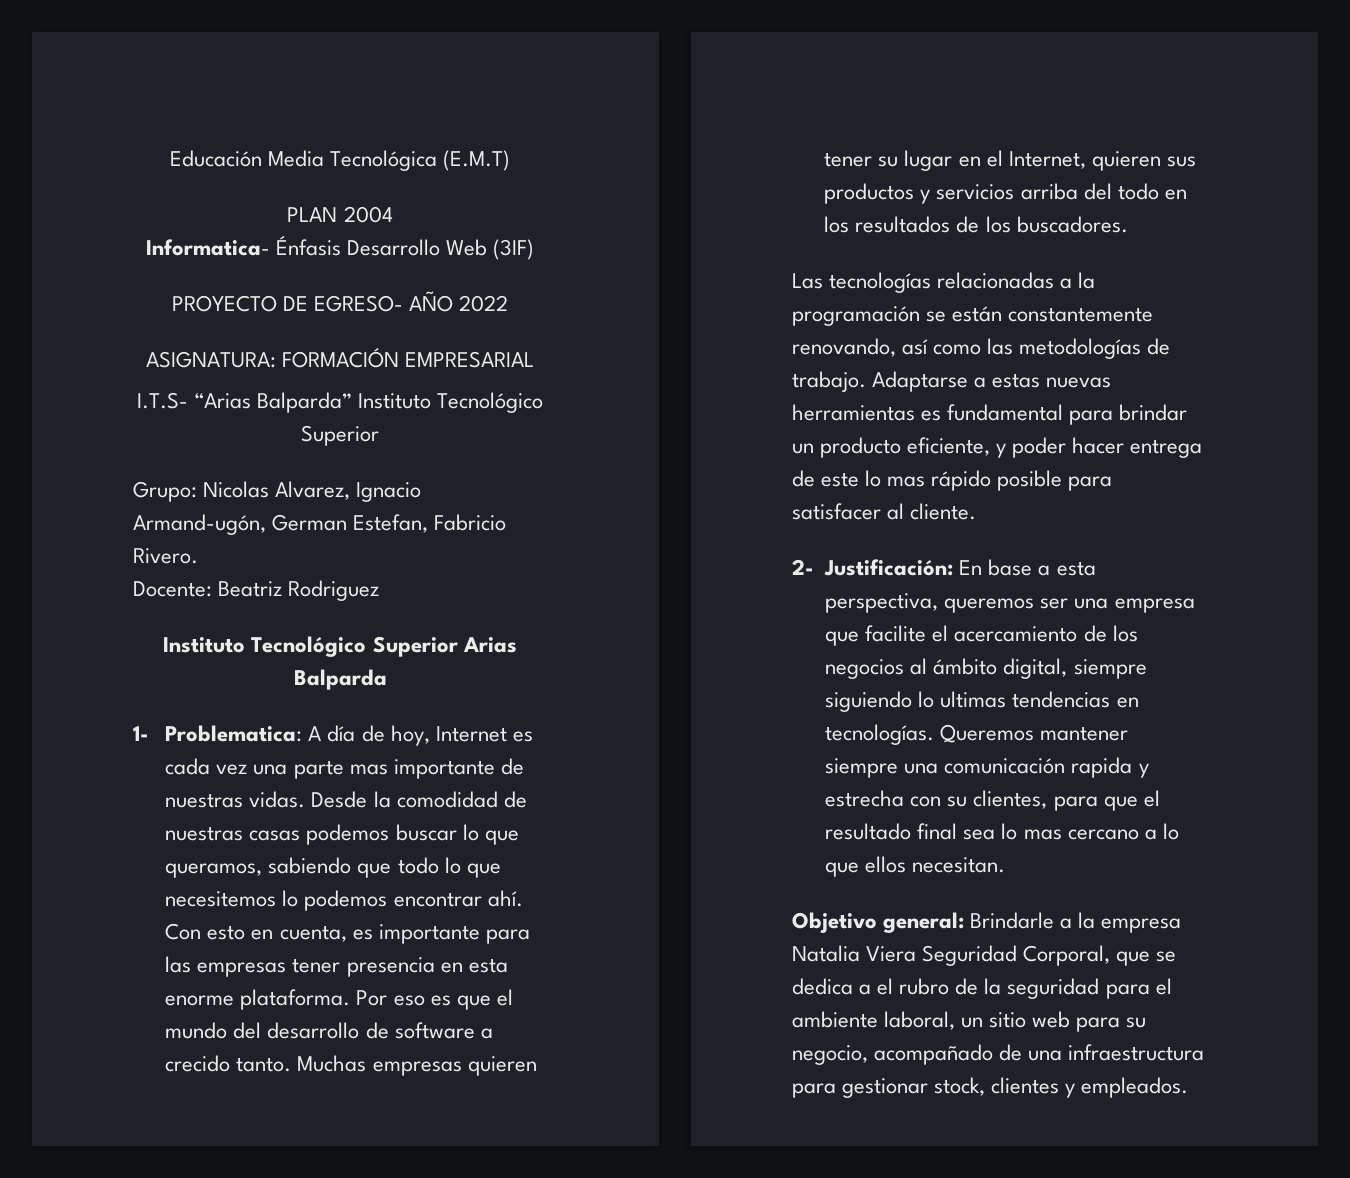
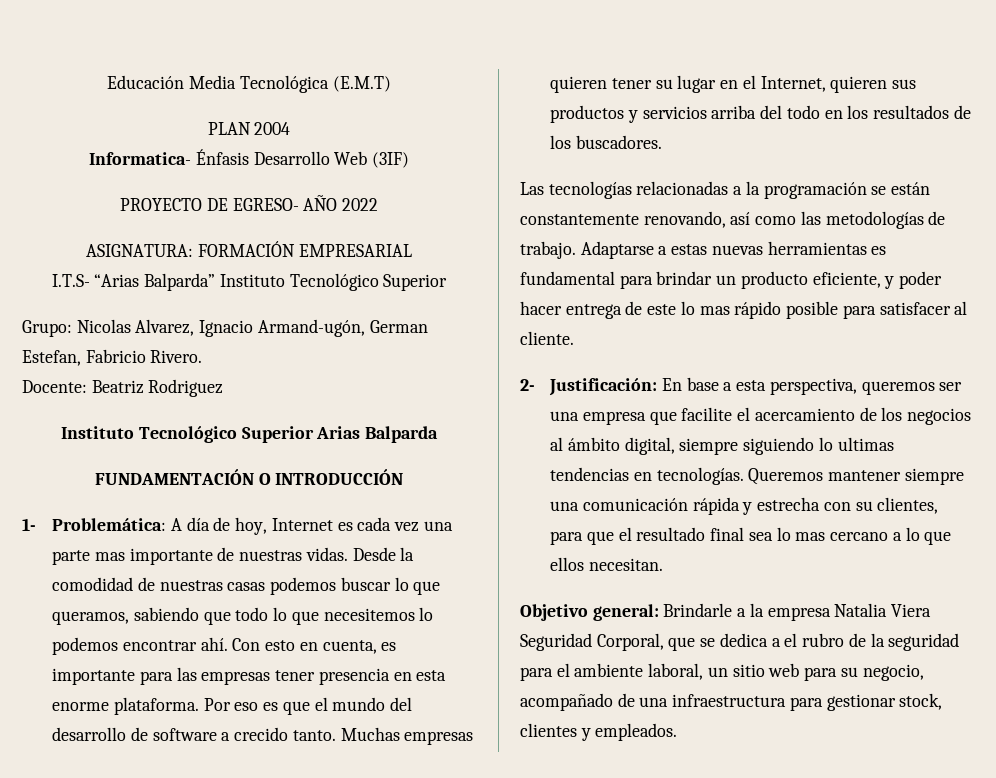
(387, 679) none -> [94,469,404,485] // FUNDAMENTACIÓN O INTRODUCCIÓN
[165,725,303,742] Problematica: -> [52,518,167,531] Problemática:
[1071,757,1133,778] rapida -> [692,497,740,515] rápida

